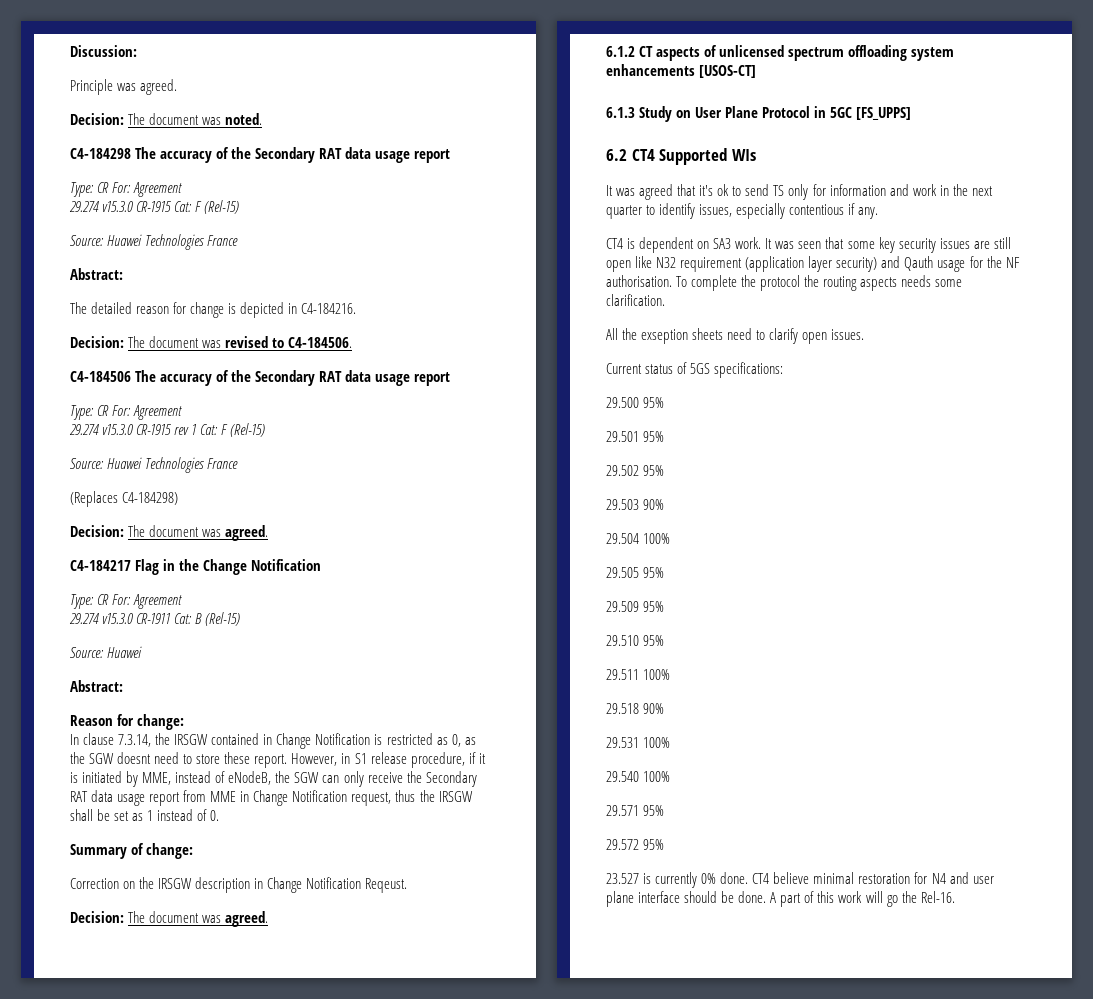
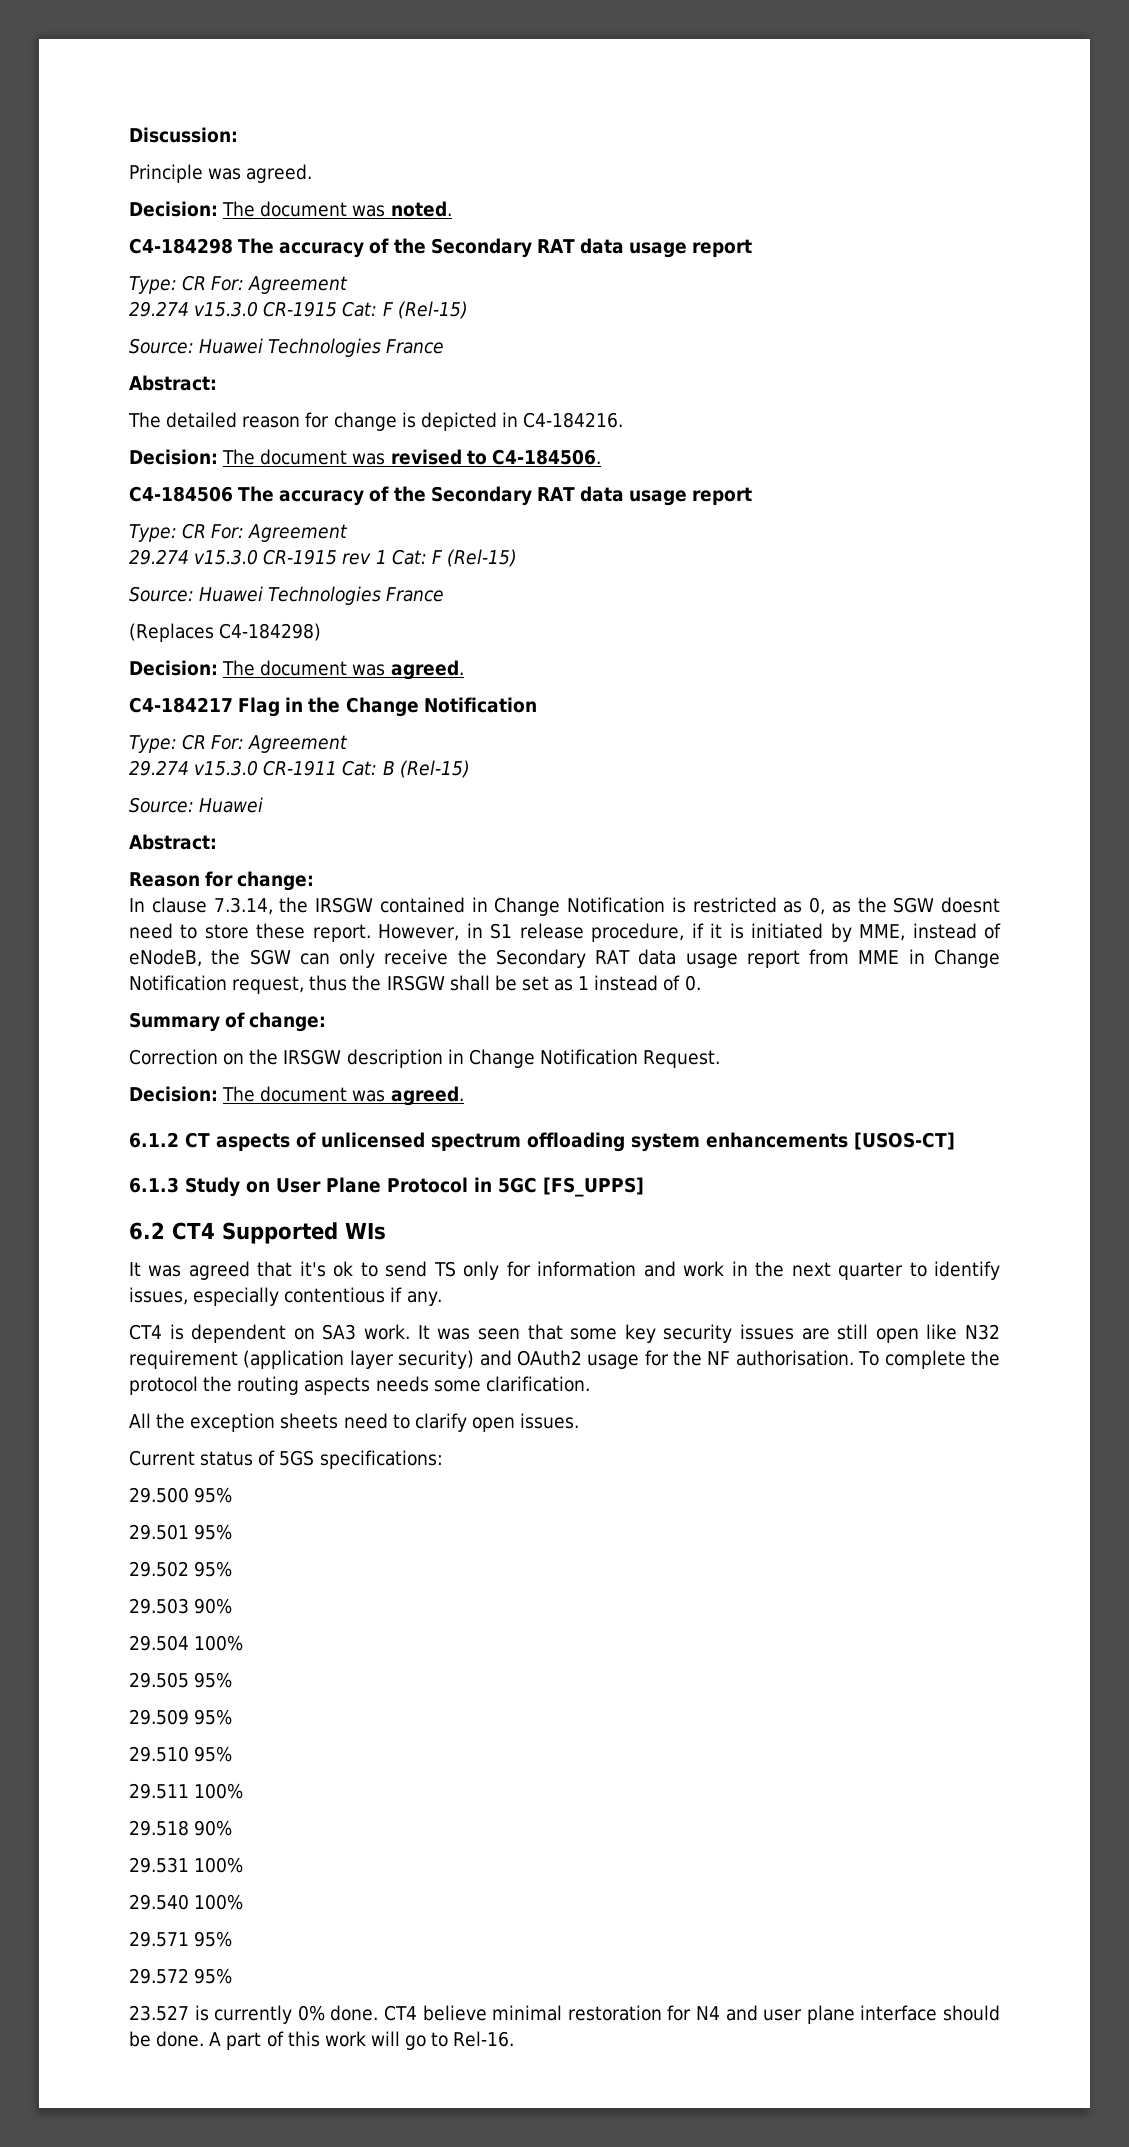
[365,878,408,893] Reqeust. -> [643,1050,721,1068] Request.
[904,256,934,271] Qauth -> [516,1350,582,1366] OAuth2
[641,329,689,344] exseption -> [190,1413,276,1432] exception
[901,891,917,903] the -> [431,2032,449,2047] to

